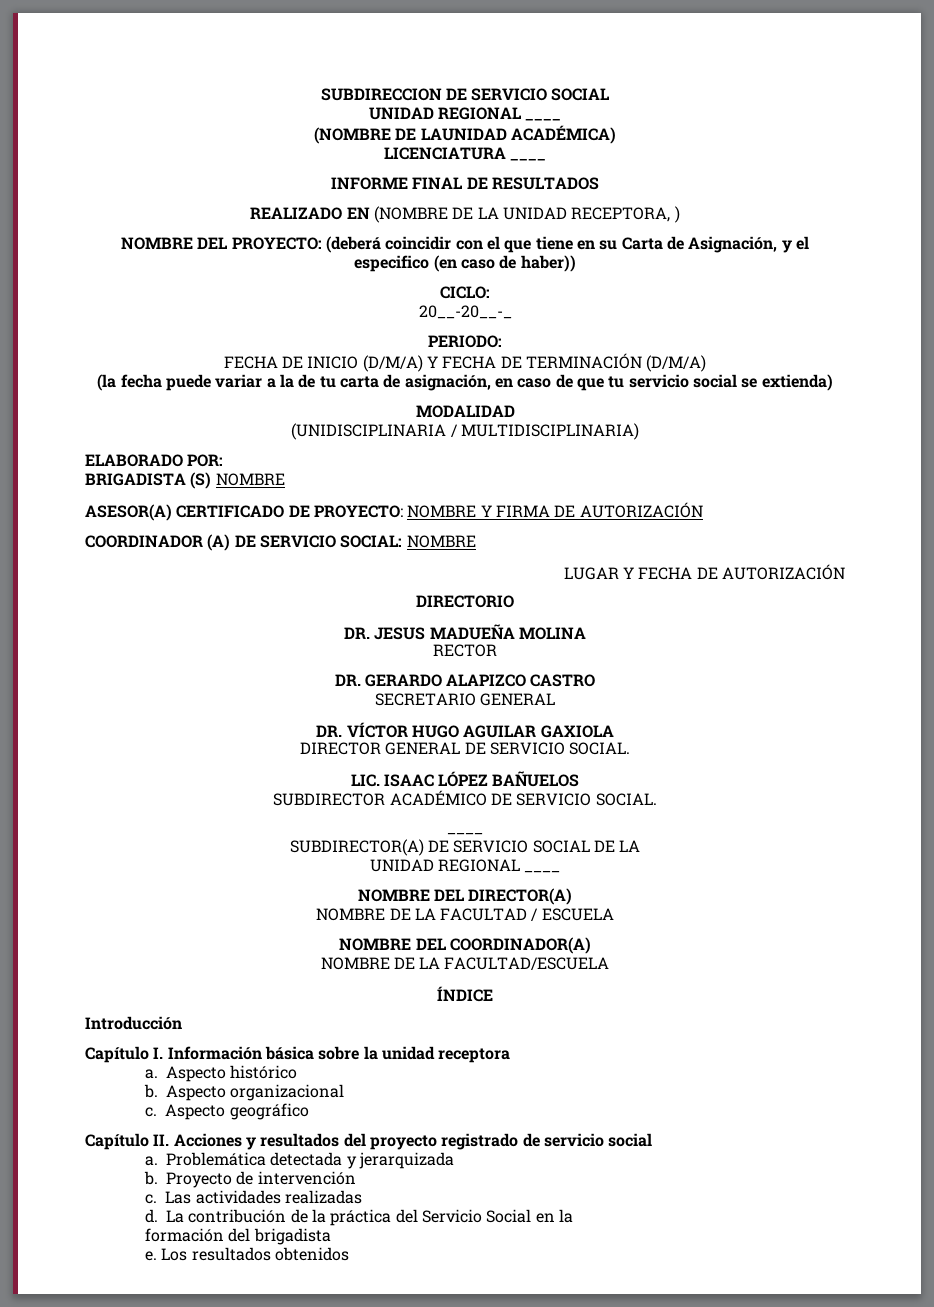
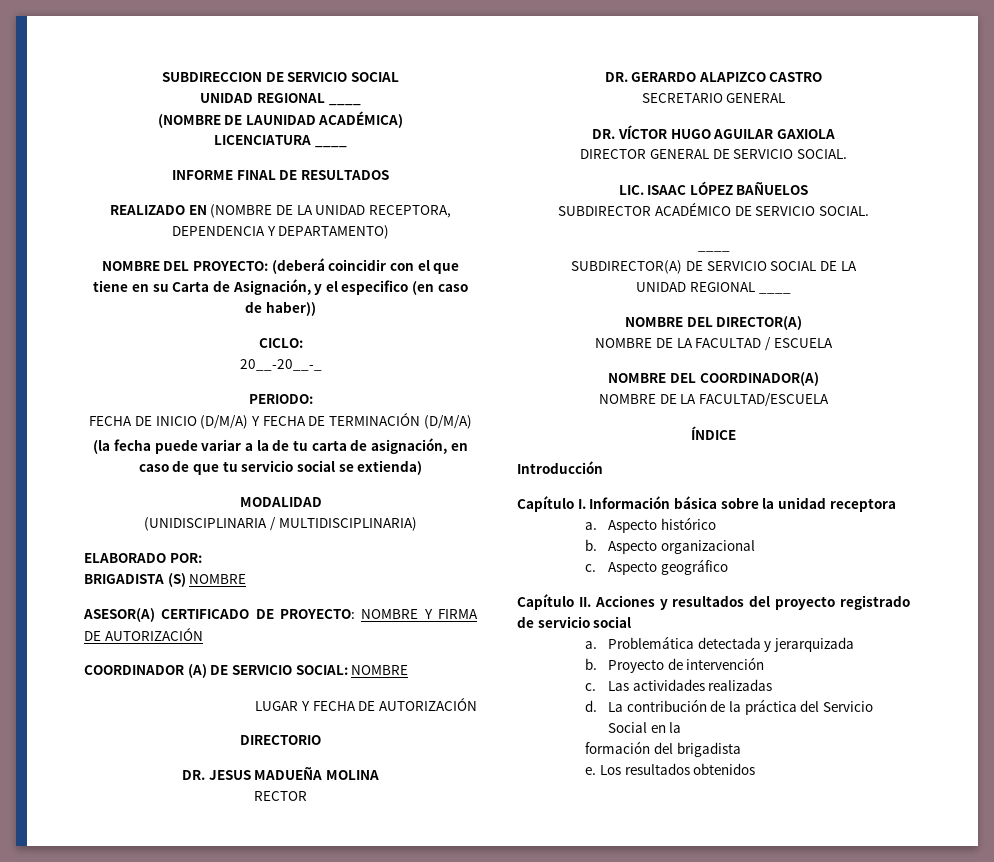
[674,206,680,223] ) -> [171,225,390,239] DEPENDENCIA Y DEPARTAMENTO)

